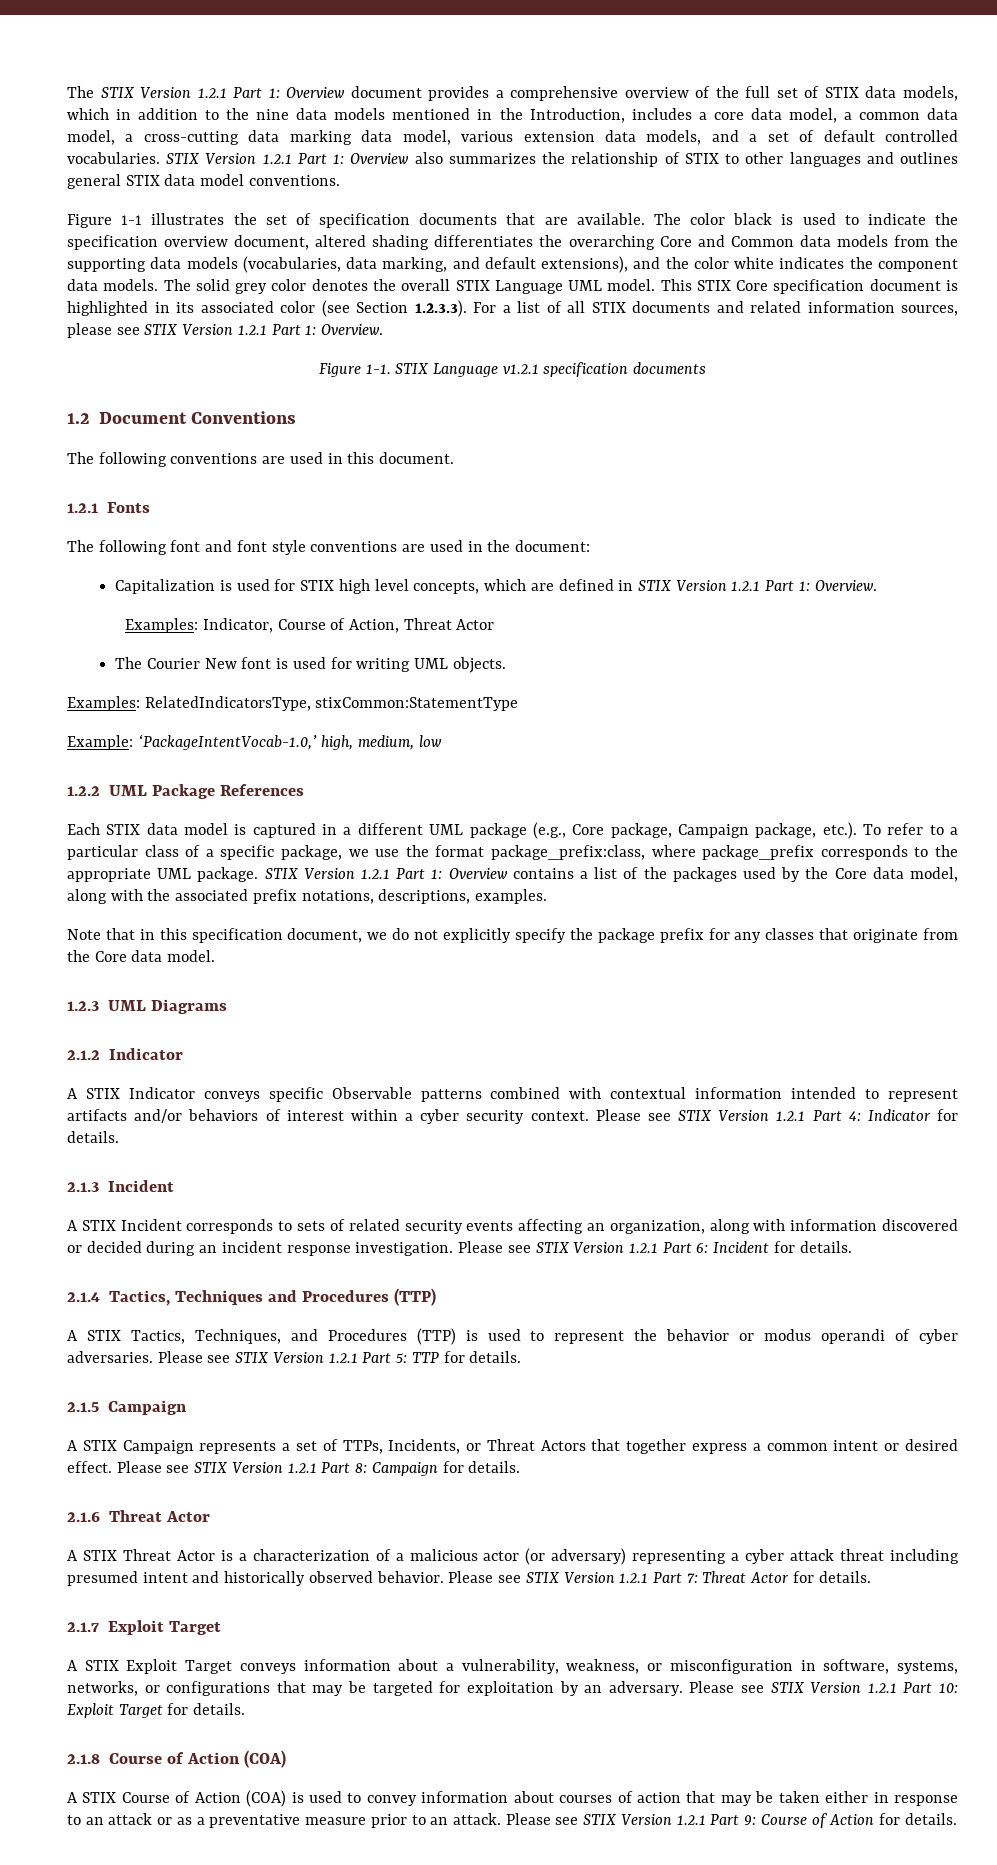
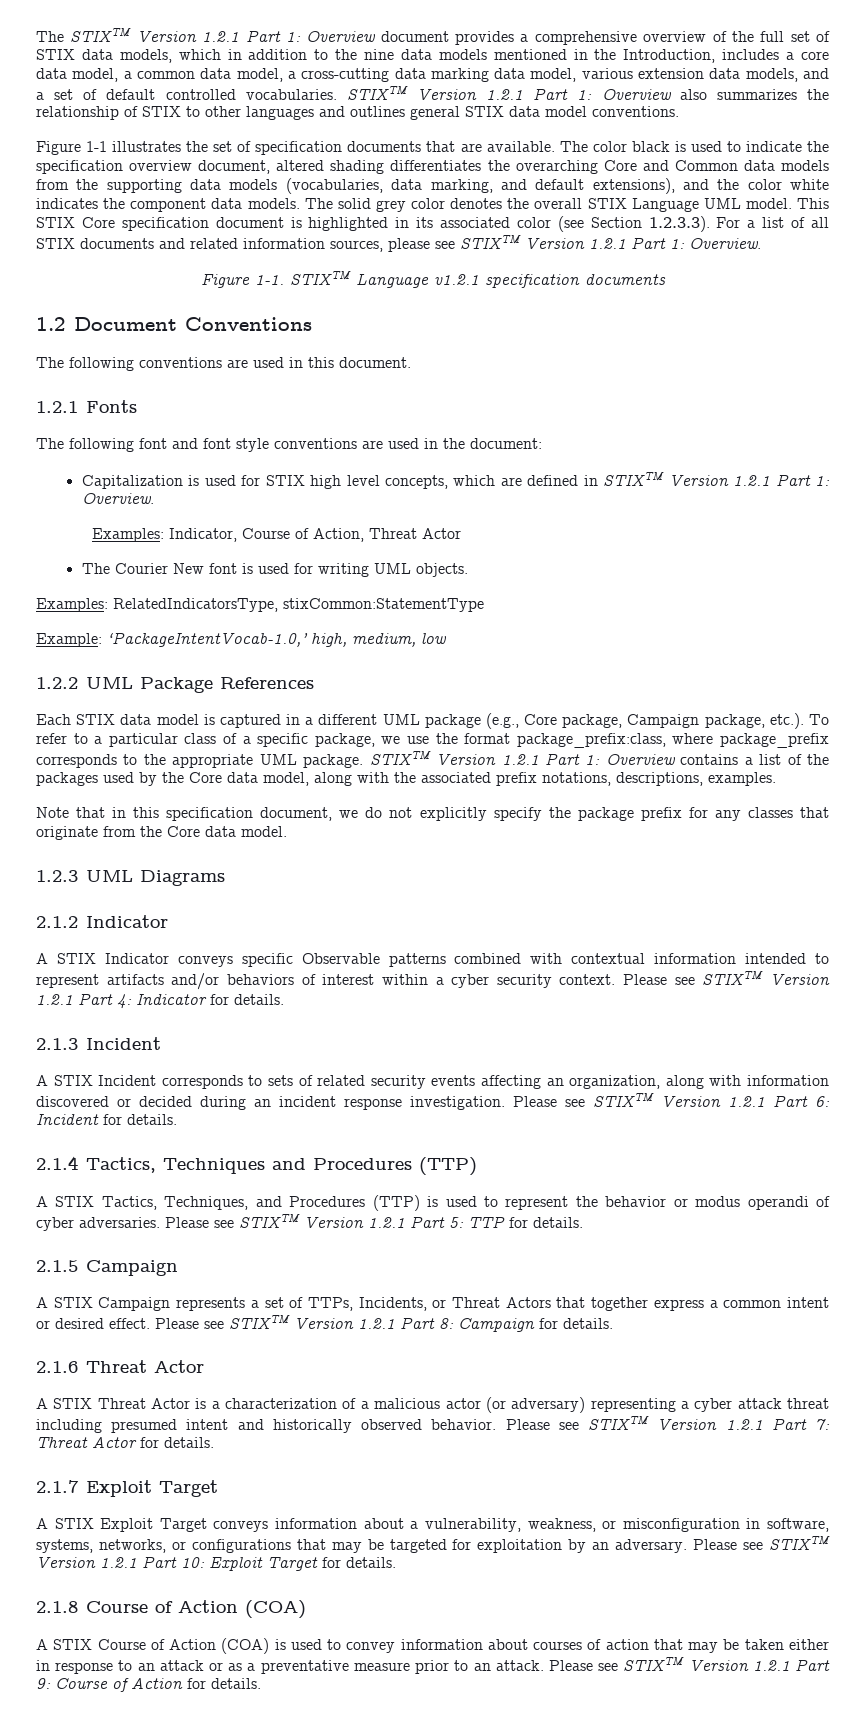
[67,86,134,98] The STIX -> [36,27,132,42] The STIXTM
[166,153,200,164] STIX -> [346,85,408,100] STIXTM
[144,324,178,335] STIX -> [460,234,521,249] STIXTM
[395,363,429,374] STIX -> [289,270,351,285] STIXTM
[637,580,671,591] STIX -> [603,471,665,486] STIXTM
[264,868,298,879] STIX -> [369,750,431,765] STIXTM
[677,1110,711,1121] STIX -> [702,970,764,985] STIXTM
[535,1242,569,1253] STIX -> [593,1092,654,1107] STIXTM
[235,1352,269,1363] STIX -> [239,1213,300,1228] STIXTM
[194,1462,228,1473] STIX -> [229,1314,290,1329] STIXTM
[525,1572,559,1583] STIX -> [588,1415,650,1430] STIXTM
[770,1682,804,1693] STIX -> [768,1535,830,1550] STIXTM
[583,1814,617,1825] STIX -> [623,1656,685,1671] STIXTM

